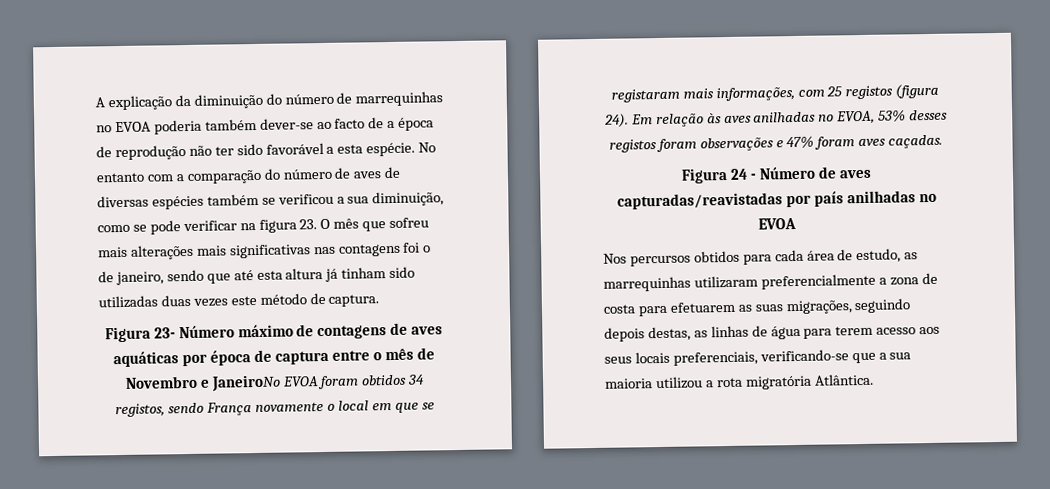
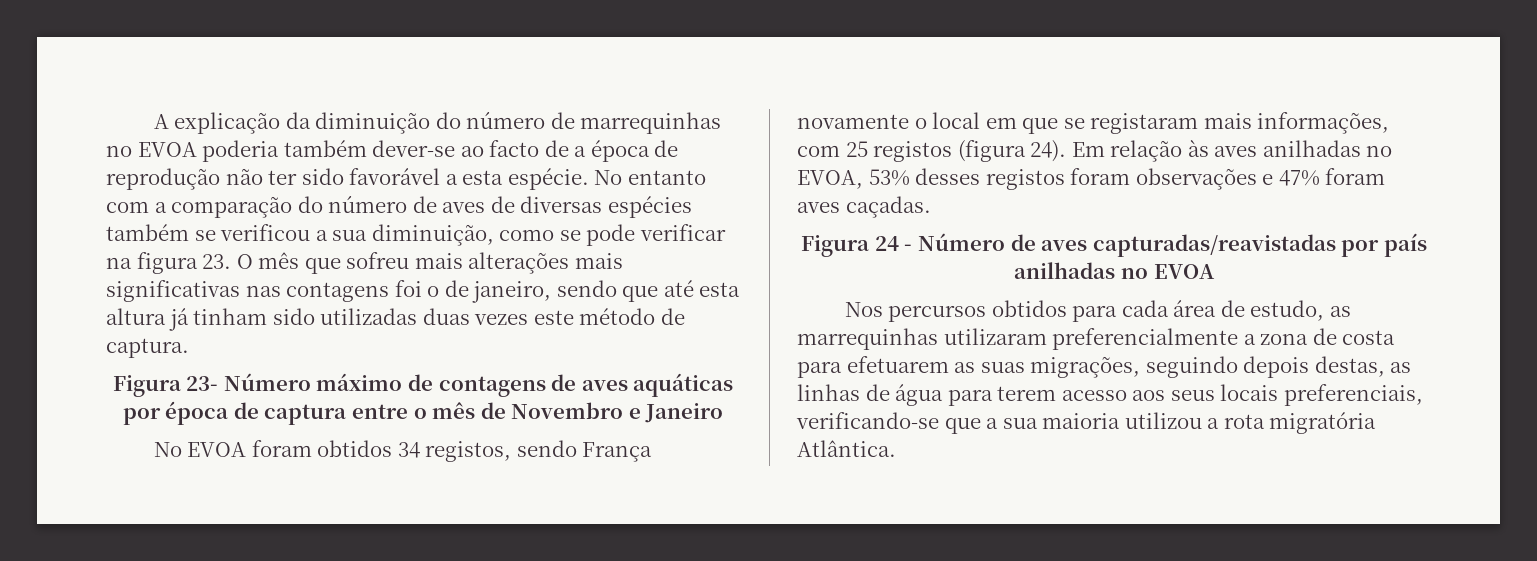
[210,374,281,392] JaneiroNo -> [645,403,724,423] [153,442,182,457] Janeiro // No

